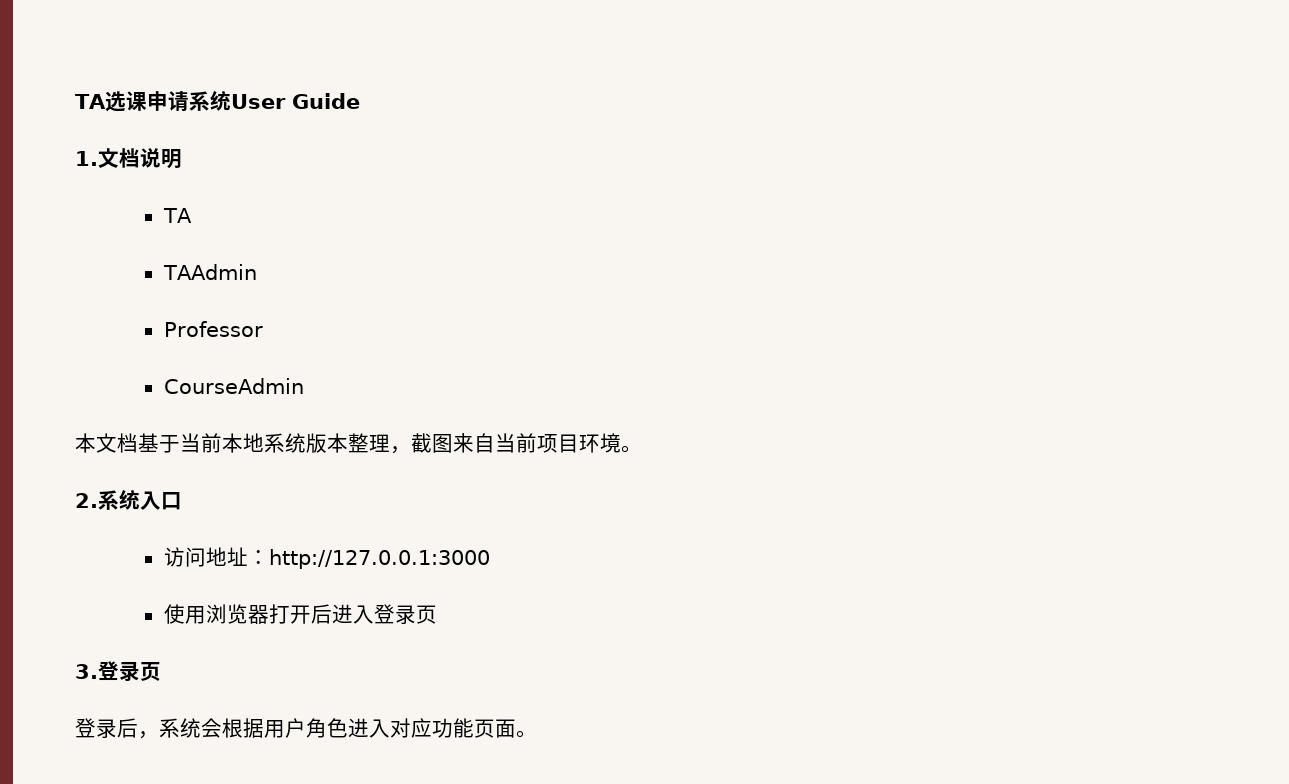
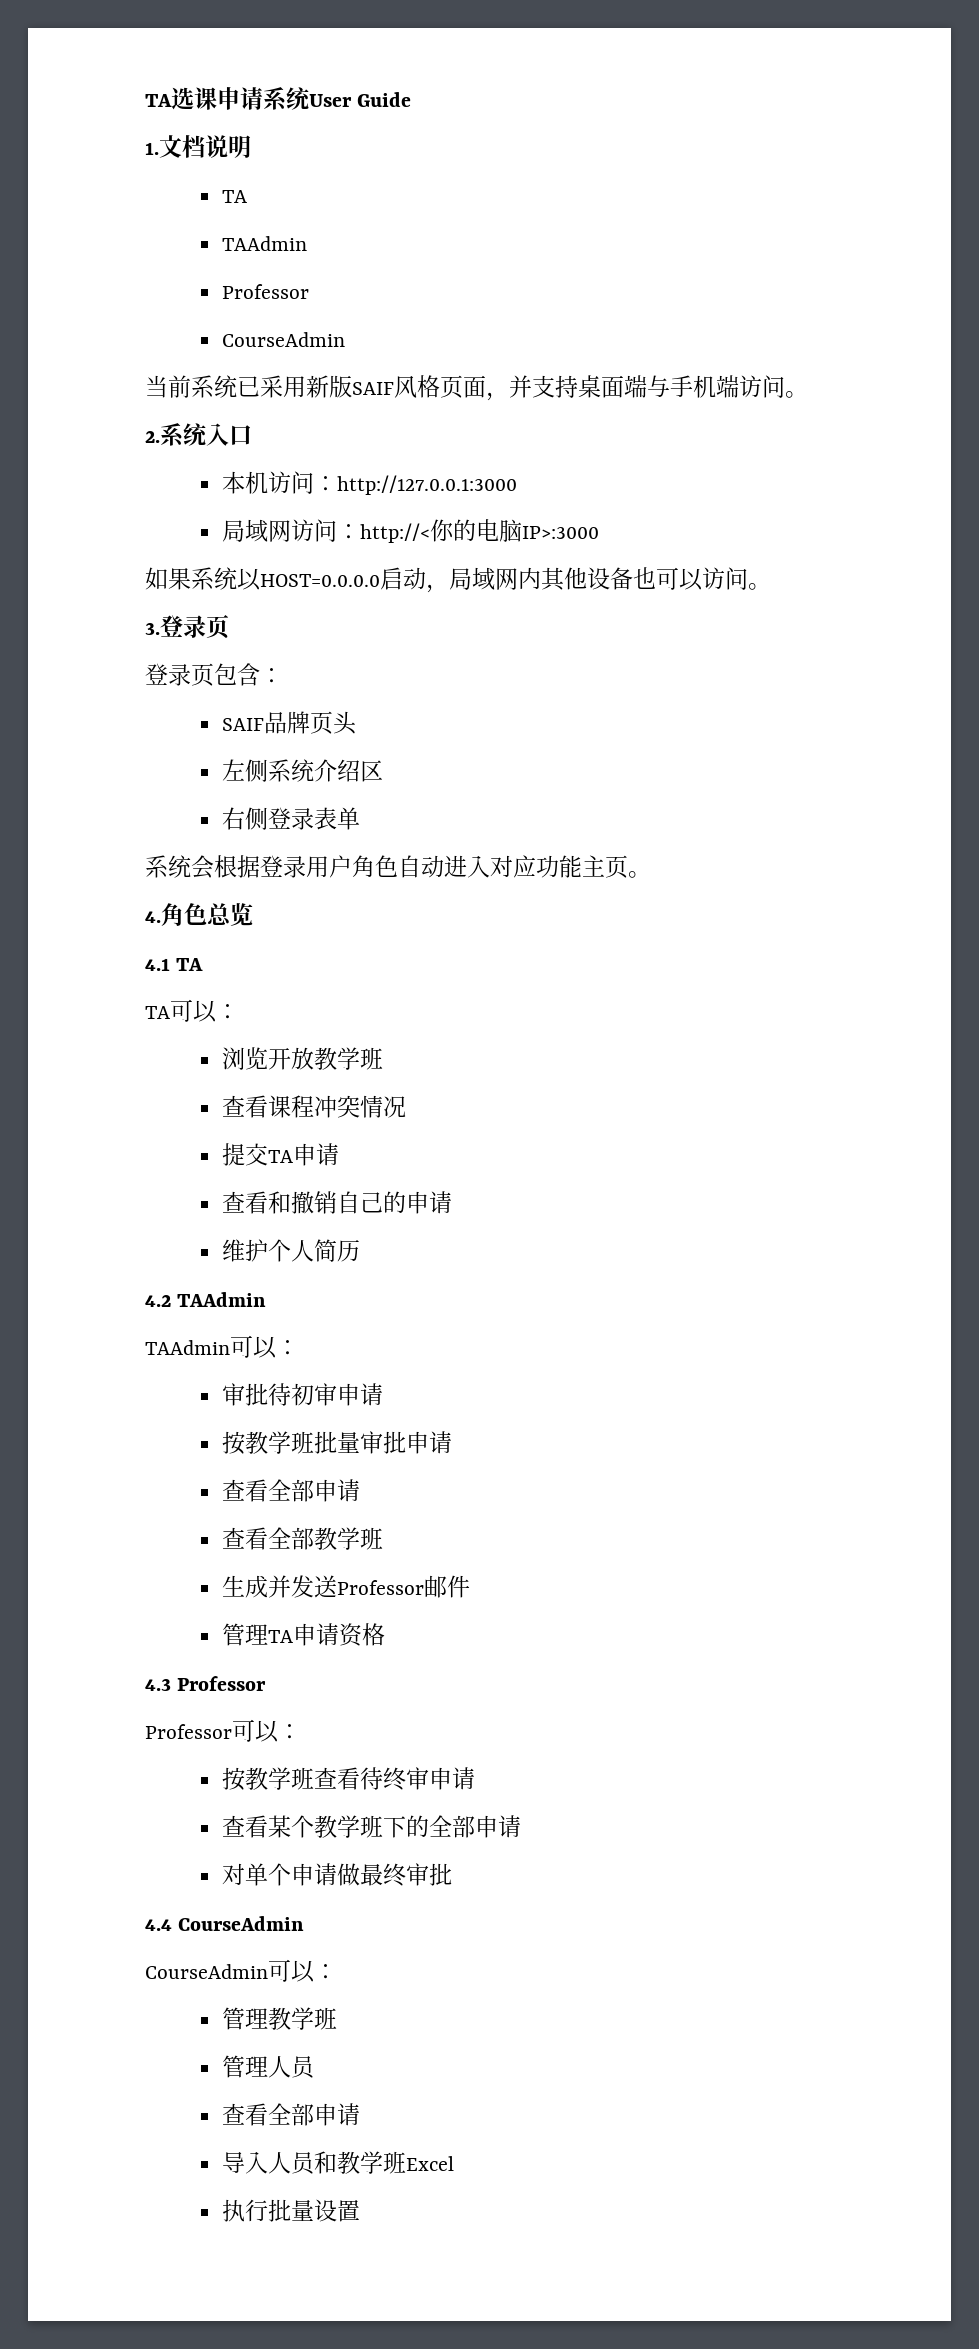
[75,433,621,454] 本文档基于当前本地系统版本整理，截图来自当前项目环境 -> [145,375,785,401] 当前系统已采用新版SAIF风格页面，并支持桌面端与手机端访问
[163,547,248,567] 访问地址 -> [221,471,314,494] 本机访问
[163,604,437,624] [75,661,161,682] [75,718,159,739] 使用浏览器打开后进入登录页 // 3.登录页 // 登录后， -> [221,519,599,543] [145,567,771,593] [145,615,229,639] [145,663,283,686] [221,711,357,735] [221,759,383,782] [221,807,360,830] 局域网访问：http://<你的电脑IP>:3000 // 如果系统以HOST=0.0.0.0启动，局域网内其他设备也可以访问。 // 3.登录页 // 登录页包含： // SAIF品牌页头 // 左侧系统介绍区 // 右侧登录表单 //
(264, 728) none -> [260,855,306,878] 登录
(348, 728) none -> [398,855,444,878] 自动
[474,719,537,738] 页面。 -> [582,855,651,878] [145,903,253,926] [145,958,204,971] [145,999,239,1023] [221,1047,383,1070] [221,1095,406,1118] [221,1143,339,1166] [221,1191,452,1214] [221,1239,360,1262] [145,1292,267,1307] [145,1335,299,1359] [221,1383,383,1406] [221,1431,452,1455] [221,1479,360,1502] [221,1527,383,1550] [221,1575,470,1598] [221,1623,385,1647] [145,1676,267,1691] [145,1719,301,1743] [221,1767,475,1791] [221,1815,521,1838] [221,1863,452,1887] [145,1916,305,1931] [145,1959,337,1983] [221,2007,337,2030] [221,2055,316,2079] [221,2103,360,2126] [221,2151,454,2175] [221,2199,360,2222] 主页。 // 4.角色总览 // 4.1 TA // TA可以： // 浏览开放教学班 // 查看课程冲突情况 // 提交TA申请 // 查看和撤销自己的申请 // 维护个人简历 // 4.2 TAAdmin // TAAdmin可以： // 审批待初审申请 // 按教学班批量审批申请 // 查看全部申请 // 查看全部教学班 // 生成并发送Professor邮件 // 管理TA申请资格 // 4.3 Professor // Professor可以： // 按教学班查看待终审申请 // 查看某个教学班下的全部申请 // 对单个申请做最终审批 // 4.4 CourseAdmin // CourseAdmin可以： // 管理教学班 // 管理人员 // 查看全部申请 // 导入人员和教学班Excel // 执行批量设置

